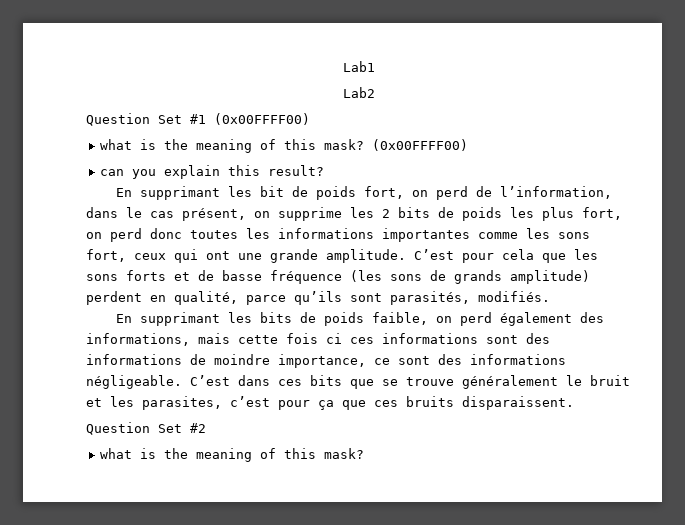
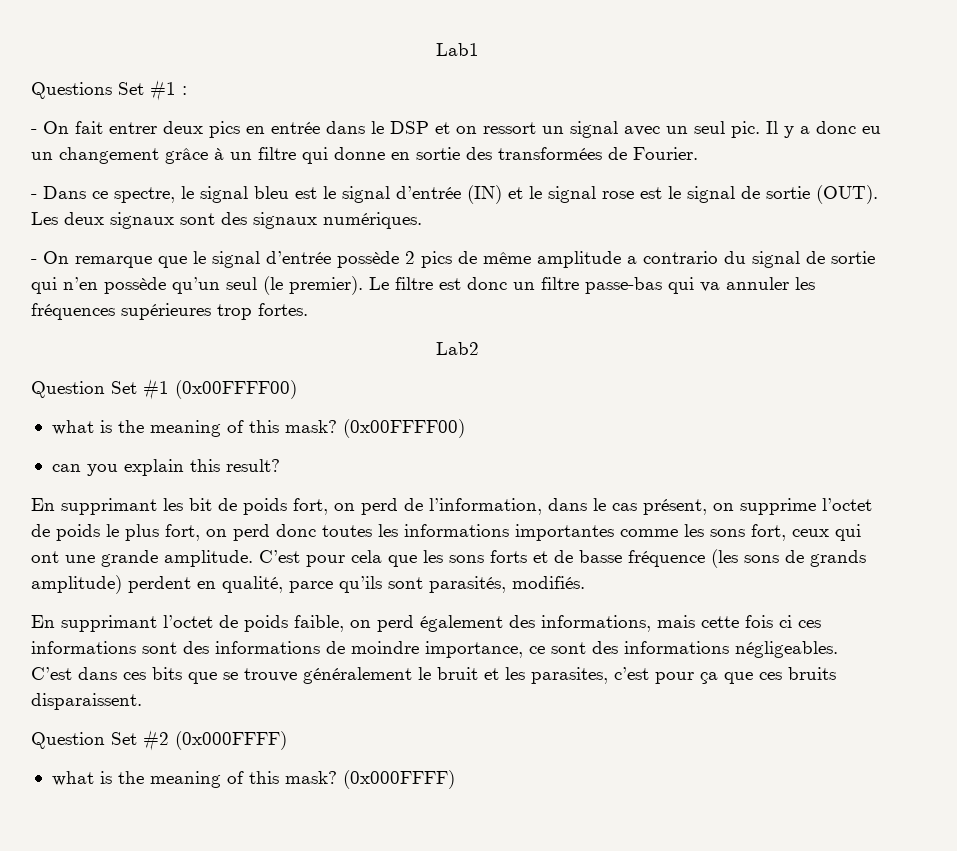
(375, 66) none -> [31,80,187,101] [31,121,881,138] [31,147,698,164] [31,185,878,204] [31,212,422,229] [31,251,875,268] [31,276,815,295] [31,303,308,320] // Questions Set #1 : // - On fait entrer deux pics en entrée dans le DSP et on ressort un signal avec un seul pic. Il y a donc eu un changement grâce à un filtre qui donne en sortie des transformées de Fourier. // - Dans ce spectre, le signal bleu est le signal d’entrée (IN) et le signal rose est le signal de sortie (OUT). Les deux signaux sont des signaux numériques. // - On remarque que le signal d’entrée possède 2 pics de même amplitude a contrario du signal de sortie qui n’en possède qu’un seul (le premier). Le filtre est donc un filtre passe-bas qui va annuler les fréquences supérieures trop fortes.
[350,207,534,221] les 2 bits de poids les -> [822,498,872,511] [31,524,119,541] l’octet de poids le
[228,312,293,323] les bits -> [163,615,213,628] l’octet
[86,375,182,389] négligeable. -> [735,641,838,658] négligeables.
[100,448,365,462] // what is the meaning of this mask? -> [175,731,287,750] [51,770,455,789] (0x000FFFF) // what is the meaning of this mask? (0x000FFFF)

